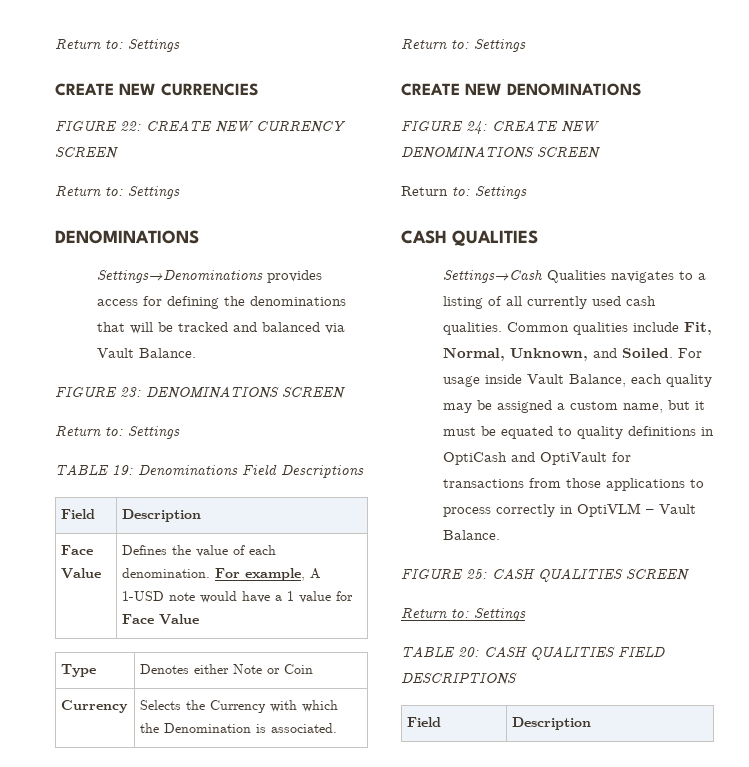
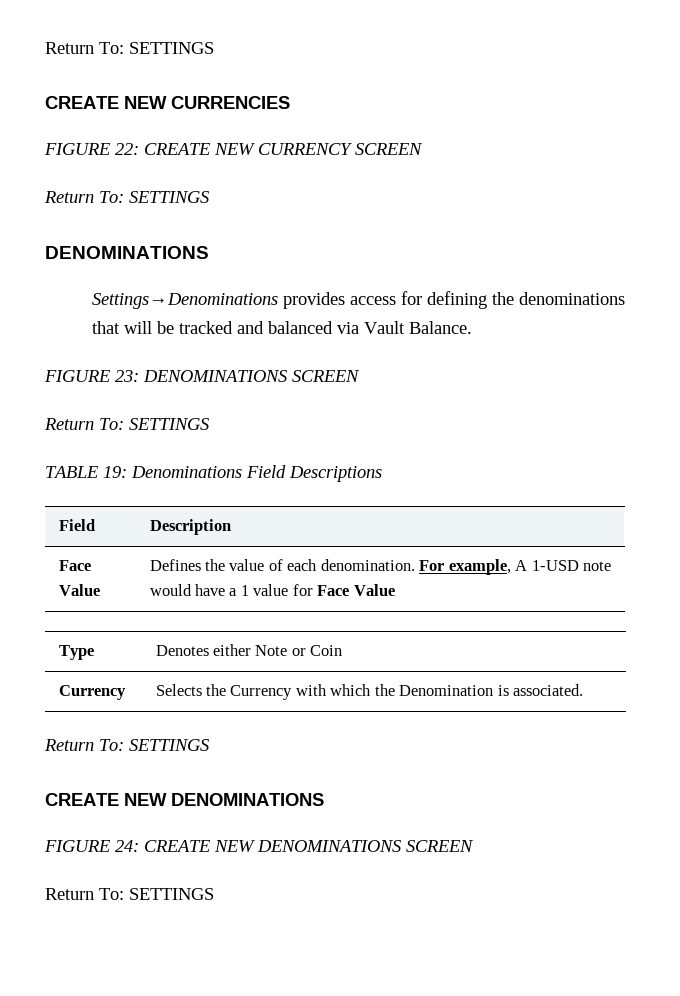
[55,39,180,52] Return to: Settings -> [45,42,214,54] Return To: SETTINGS
[105,186,180,199] to: Settings -> [99,191,209,203] To: SETTINGS
[105,426,180,439] to: Settings -> [99,418,209,430] To: SETTINGS
[451,39,526,52] to: Settings -> [99,739,209,751] To: SETTINGS
[452,186,527,199] [401,230,538,246] [443,269,707,283] [443,296,657,309] [443,322,713,335] [443,347,703,361] [443,374,713,387] [443,400,706,413] [443,426,715,439] [443,452,632,465] [443,478,705,491] [443,503,697,517] [443,530,501,540] [401,568,689,582] [401,608,526,621] [401,646,665,660] [401,672,517,685] [407,717,442,727] [512,717,592,730] to: Settings // CASH QUALITIES // Settings→Cash Qualities navigates to a listing of all currently used cash qualities. Common qualities include Fit, Normal, Unknown, and Soiled. For usage inside Vault Balance, each quality may be assigned a custom name, but it must be equated to quality definitions in OptiCash and OptiVault for transactions from those applications to process correctly in OptiVLM – Vault Balance. // FIGURE 25: CASH QUALITIES SCREEN // Return to: Settings // TABLE 20: CASH QUALITIES FIELD DESCRIPTIONS // Field | Description -> [99,888,214,900] To: SETTINGS

